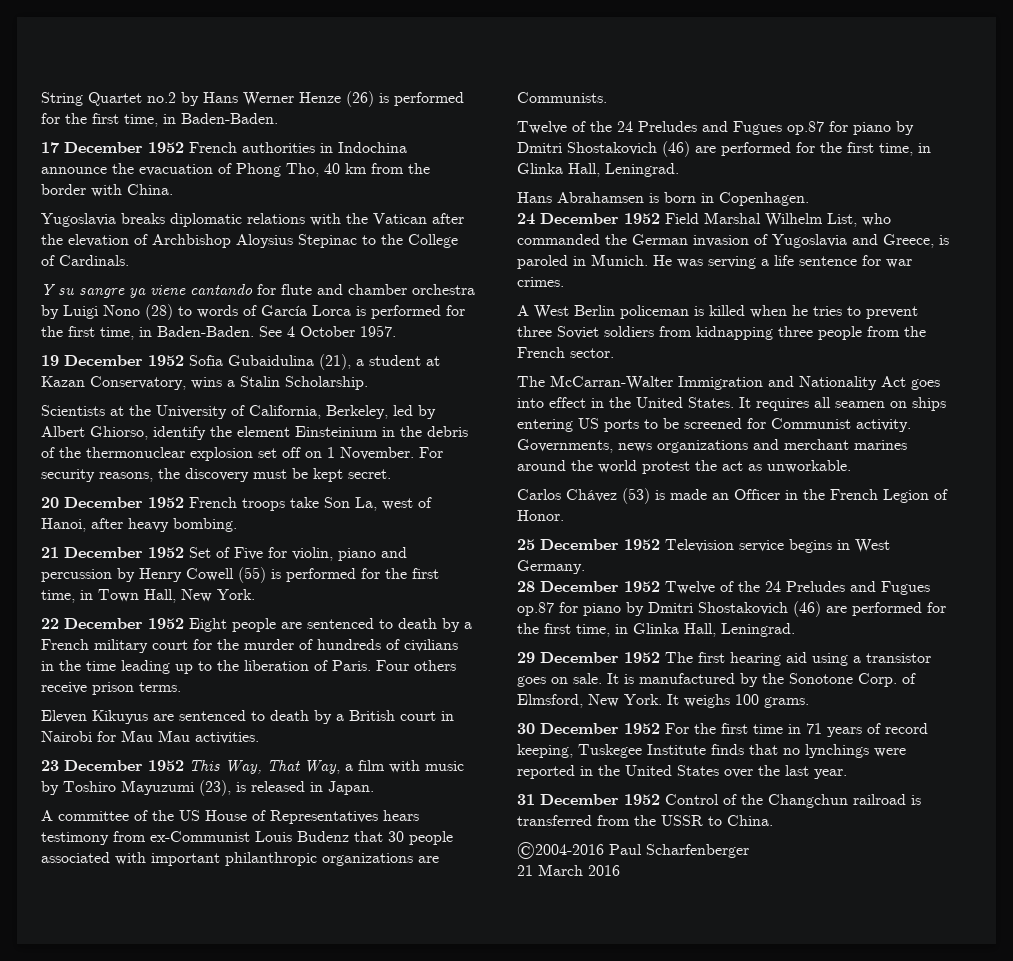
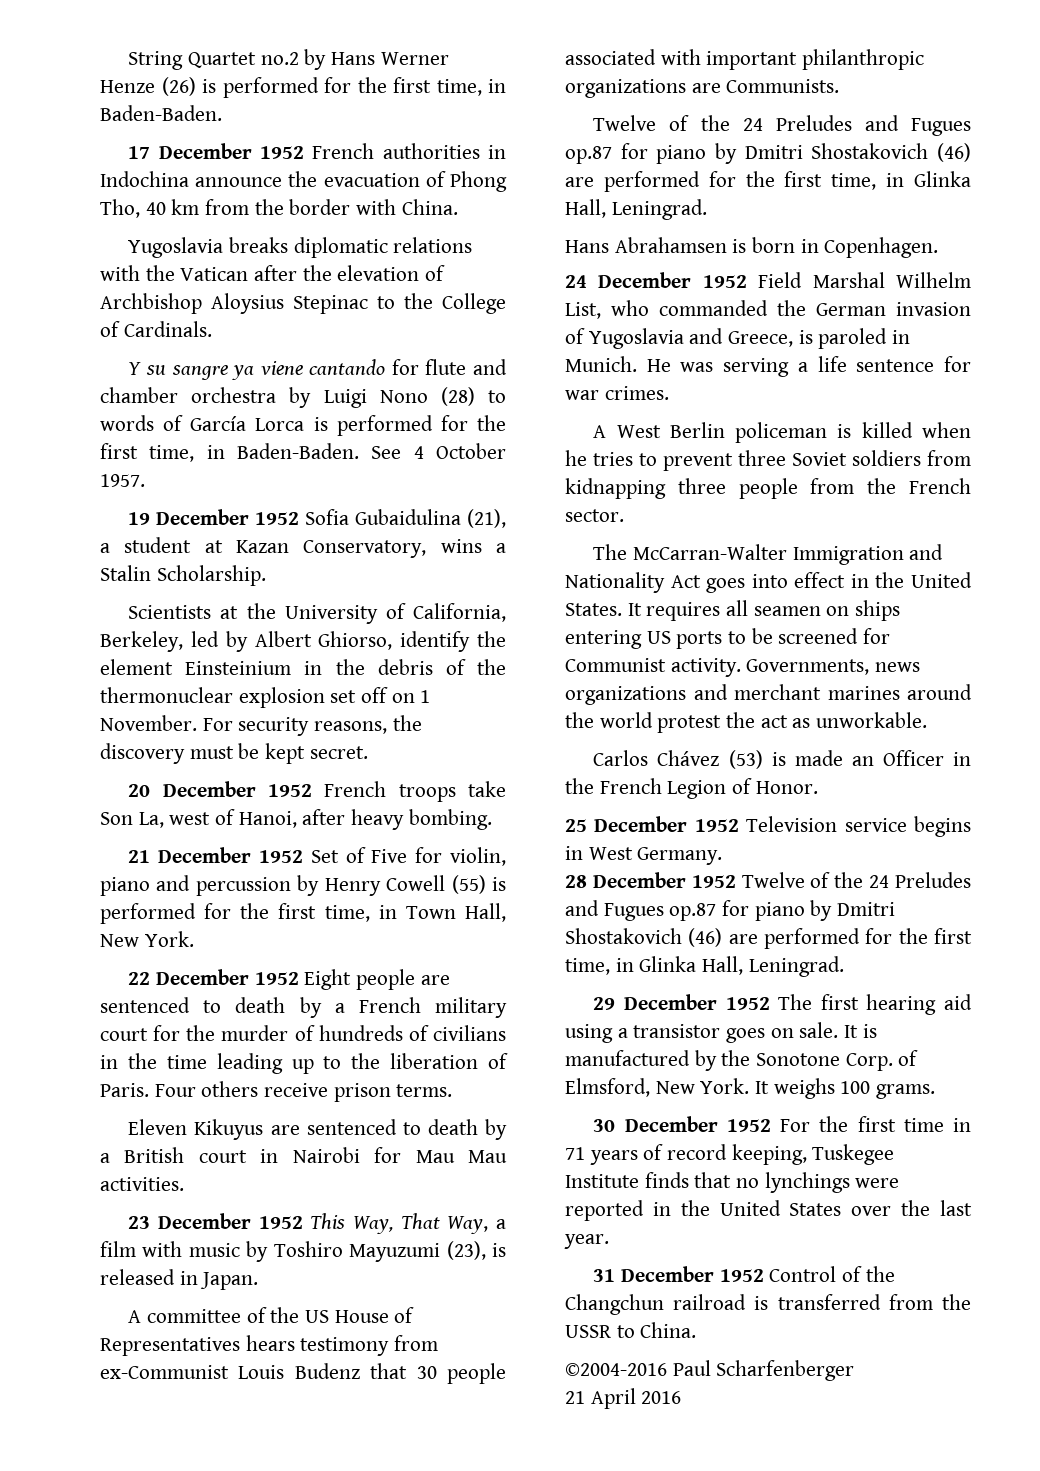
[538,864,583,876] March -> [590,1388,636,1409] April

